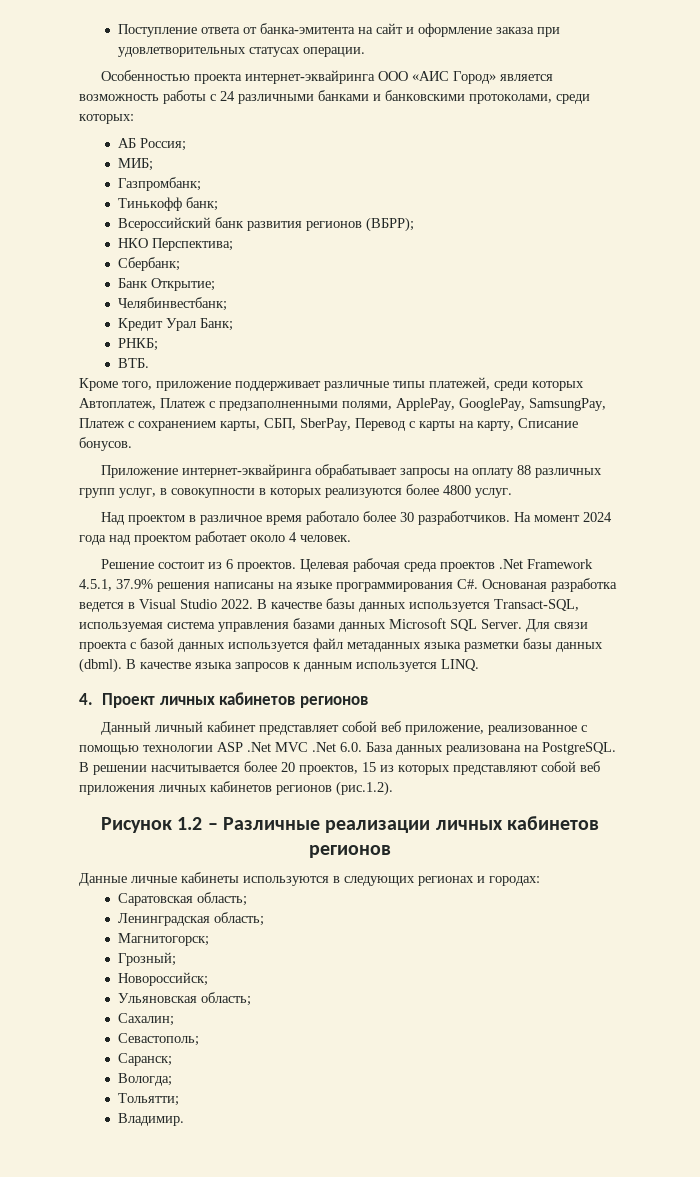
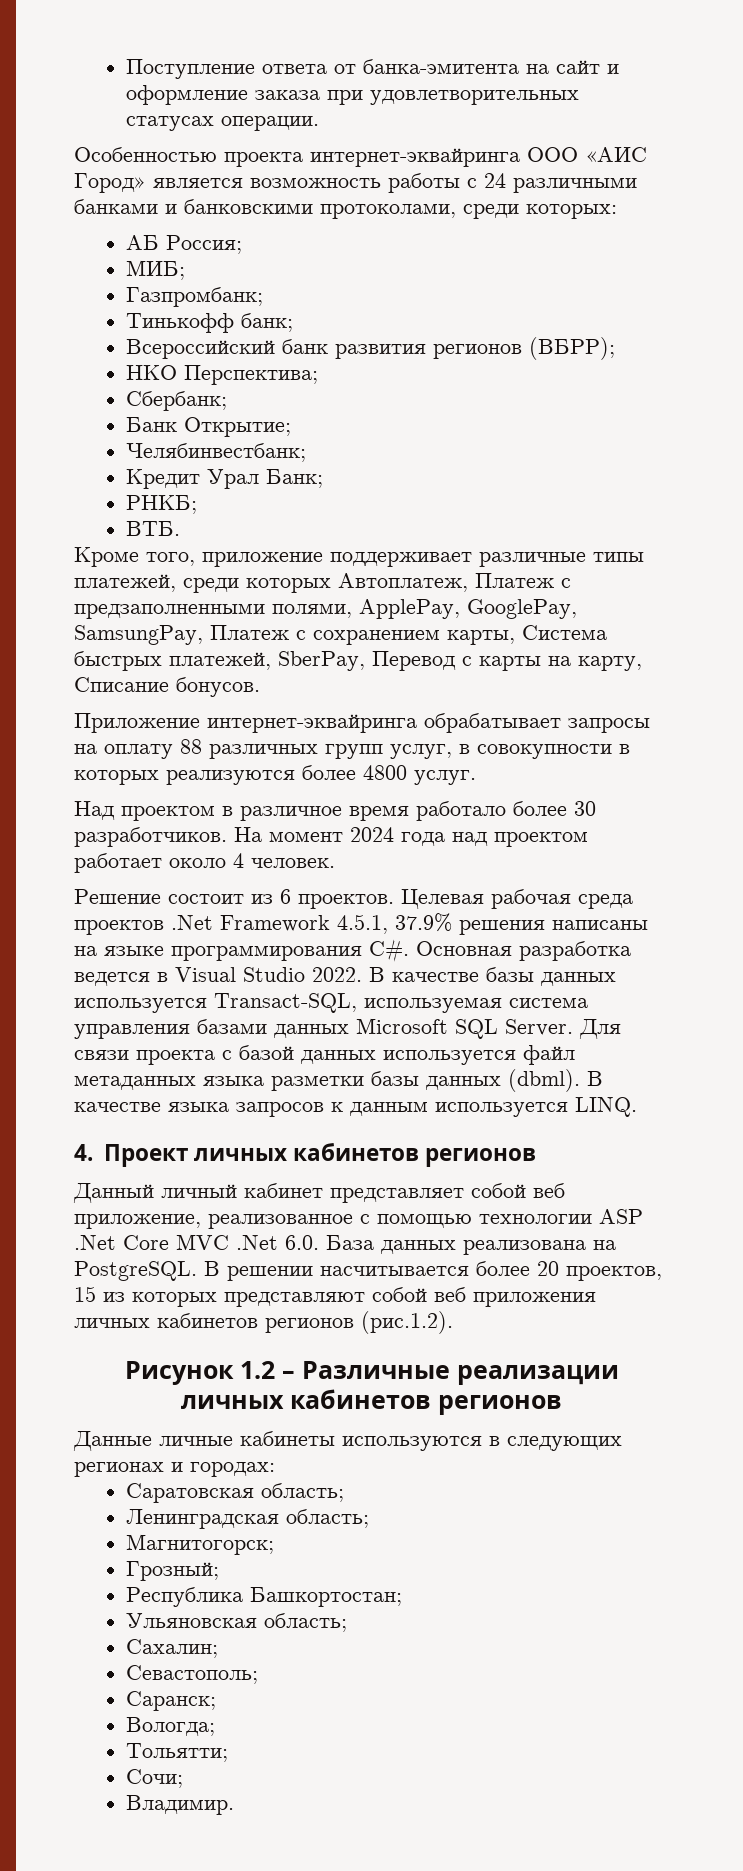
[264,418,296,430] СБП, -> [522,625,607,640] [74,651,271,671] Система быстрых платежей,
[482,579,547,589] Основаная -> [416,941,512,956] Основная
(271, 747) none -> [123,1235,169,1250] Core
[118,972,209,986] Новороссийск; -> [126,1587,403,1607] Республика Башкортостан;
(180, 1099) none -> [126,1769,184,1788] // Сочи;

